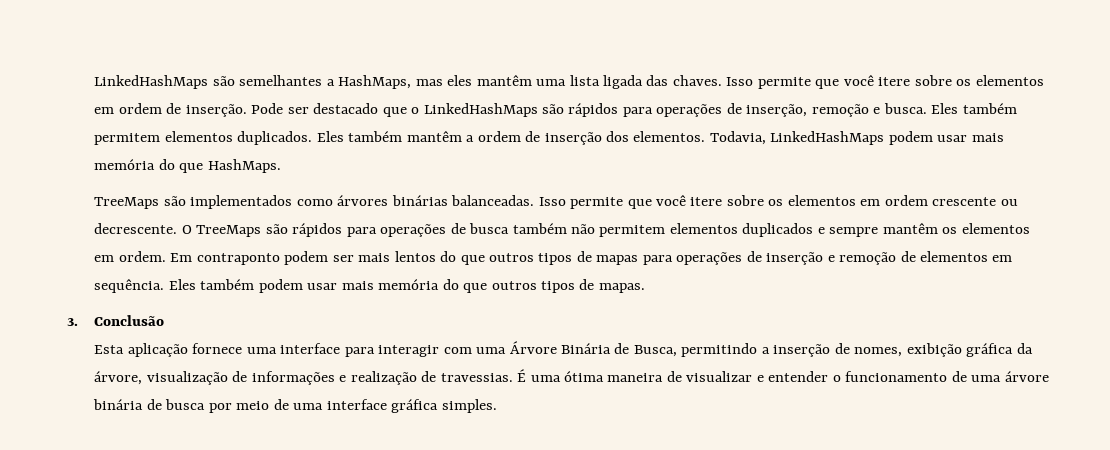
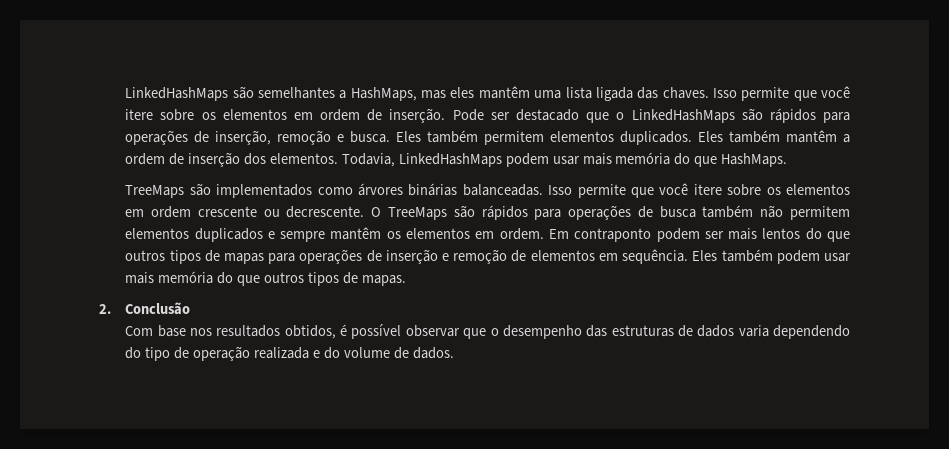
[67,318,78,326] 3. -> [99,304,111,314] 2.
[94,341,1033,357] [94,369,1049,385] [93,399,497,413] Esta aplicação fornece uma interface para interagir com uma Árvore Binária de Busca, permitindo a inserção de nomes, exibição gráfica da árvore, visualização de informações e realização de travessias. É uma ótima maneira de visualizar e entender o funcionamento de uma árvore binária de busca por meio de uma interface gráfica simples. -> [125,324,851,339] [125,346,454,361] Com base nos resultados obtidos, é possível observar que o desempenho das estruturas de dados varia dependendo do tipo de operação realizada e do volume de dados.

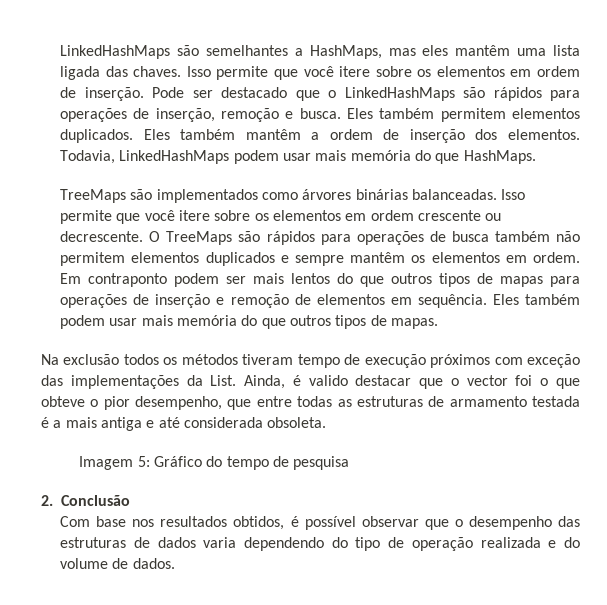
(406, 280) none -> [41,354,580,368] [41,375,580,389] [41,396,580,410] [41,417,327,431] [79,456,350,470] // Na exclusão todos os métodos tiveram tempo de execução próximos com exceção das implementações da List. Ainda, é valido destacar que o vector foi o que obteve o pior desempenho, que entre todas as estruturas de armamento testada é a mais antiga e até considerada obsoleta. // Imagem 5: Gráfico do tempo de pesquisa

